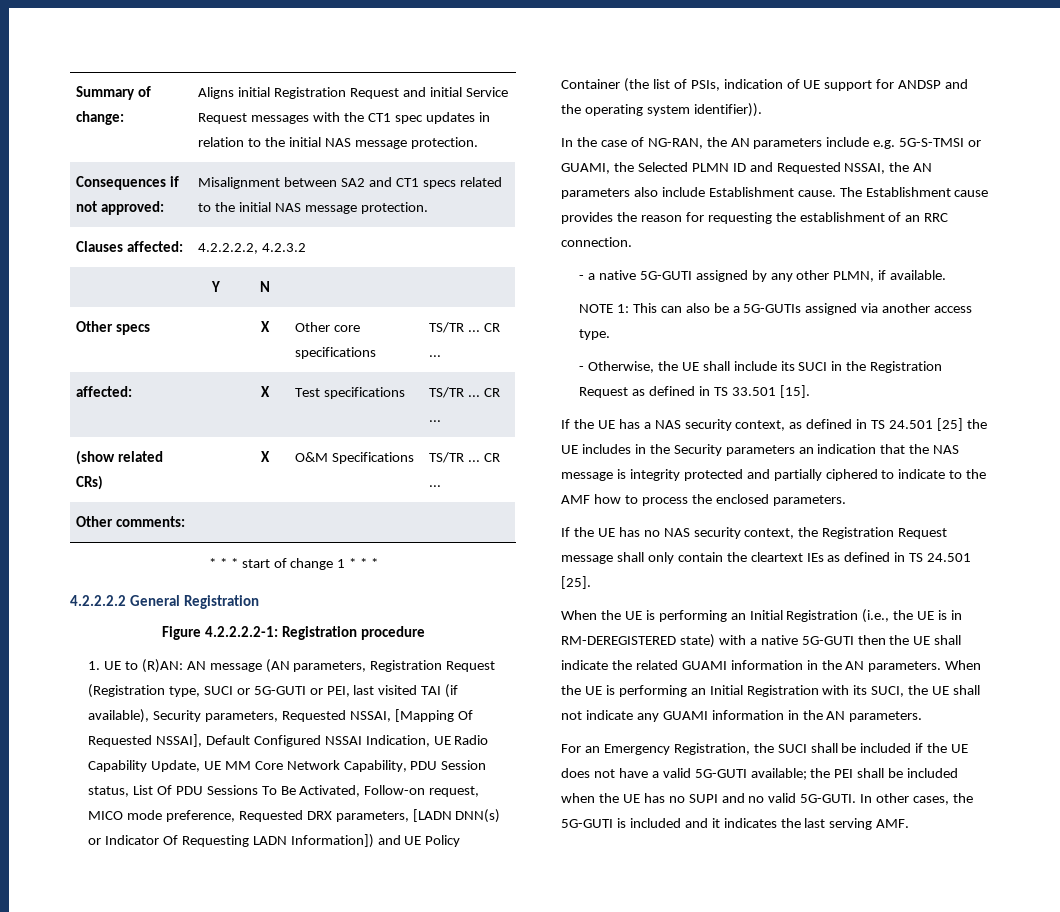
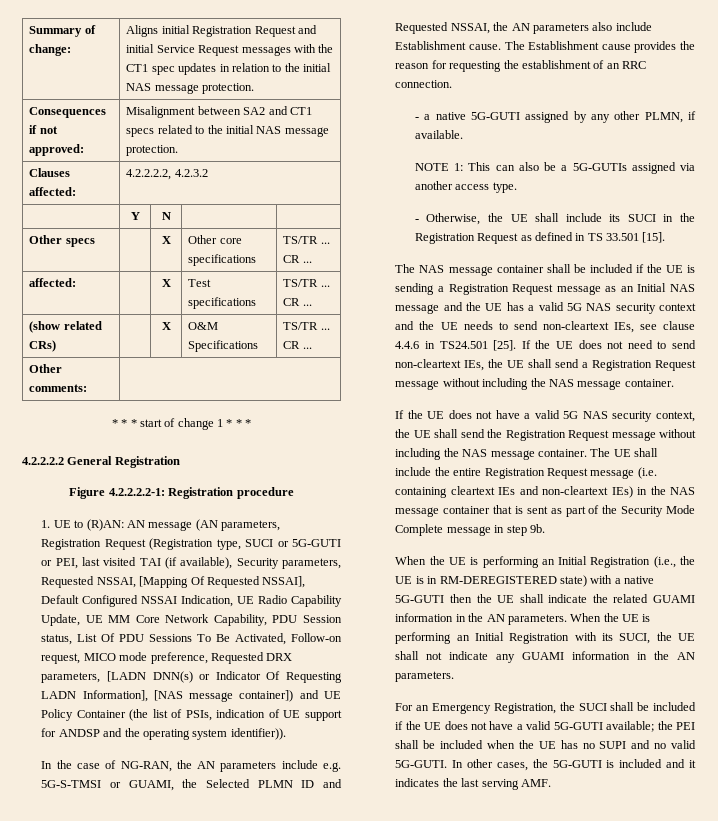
[290,834,374,848] Information]) -> [82,690,294,702] Information], [NAS message container])
[561,418,987,431] [561,444,960,456] [561,469,987,481] [561,494,846,506] [561,527,948,539] [561,552,972,564] [561,576,592,589] If the UE has a NAS security context, as defined in TS 24.501 [25] the UE includes in the Security parameters an indication that the NAS message is integrity protected and partially ciphered to indicate to the AMF how to process the enclosed parameters. // If the UE has no NAS security context, the Registration Request message shall only contain the cleartext IEs as defined in TS 24.501 [25]. -> [395,264,695,276] [395,283,695,295] [395,302,696,314] [395,321,695,333] [395,340,696,351] [395,359,696,371] [395,378,674,390] [395,410,695,422] [395,429,696,441] [395,448,659,460] [395,467,657,479] [395,486,695,498] [395,505,695,517] [395,524,545,536] The NAS message container shall be included if the UE is sending a Registration Request message as an Initial NAS message and the UE has a valid 5G NAS security context and the UE needs to send non-cleartext IEs, see clause 4.4.6 in TS24.501 [25]. If the UE does not need to send non-cleartext IEs, the UE shall send a Registration Request message without including the NAS message container. // If the UE does not have a valid 5G NAS security context, the UE shall send the Registration Request message without including the NAS message container. The UE shall include the entire Registration Request message (i.e. containing cleartext IEs and non-cleartext IEs) in the NAS message container that is sent as part of the Security Mode Complete message in step 9b.

